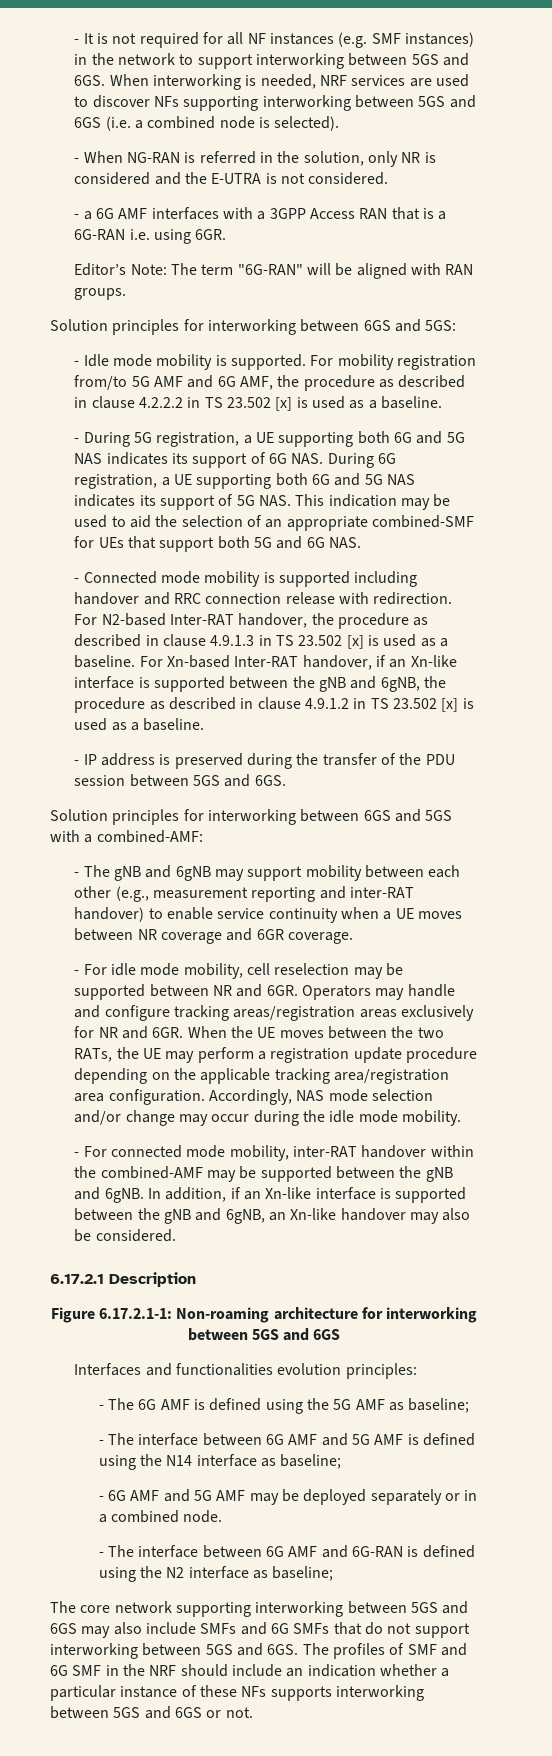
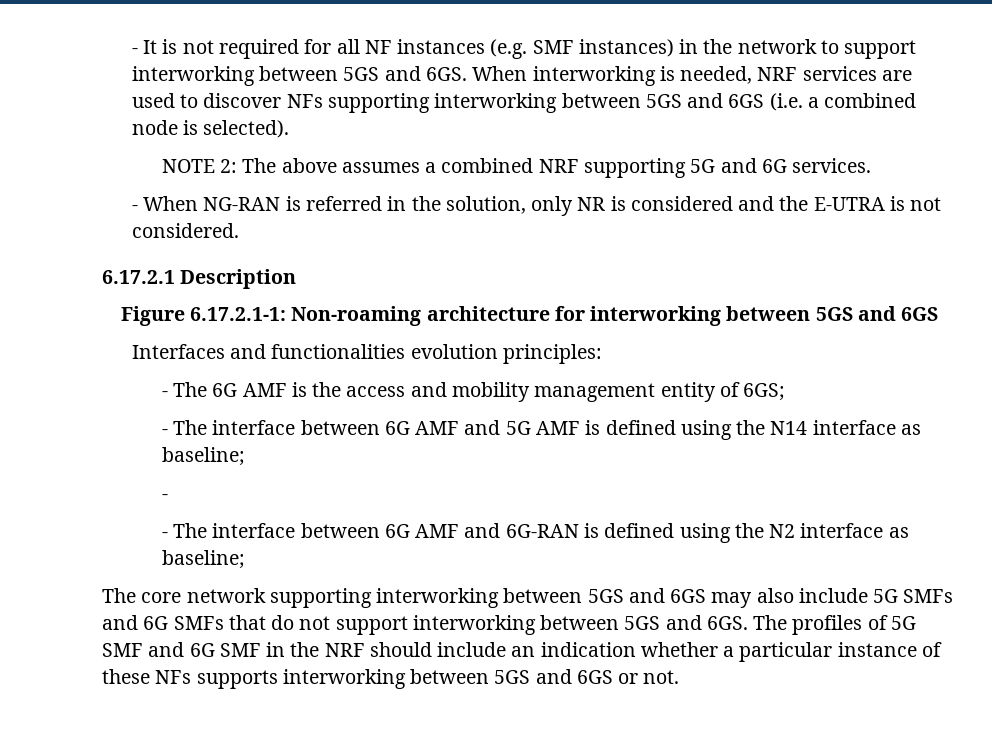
(340, 123) none -> [161,158,872,178] // NOTE 2: The above assumes a combined NRF supporting 5G and 6G services.
[74,207,447,220] [74,229,227,244] [74,263,474,279] [74,288,127,300] [50,319,457,335] [74,354,476,370] [74,375,466,391] [74,396,442,411] [74,431,465,447] [74,452,396,468] [74,473,415,489] [74,494,451,510] [74,515,474,531] [74,536,361,552] [74,571,418,587] [74,592,453,605] [74,613,429,629] [74,634,448,649] [74,655,457,670] [74,676,446,692] [74,697,474,713] [74,718,205,731] [74,753,455,769] [74,774,286,787] [50,809,453,825] [50,830,203,843] [74,865,461,881] [74,886,415,902] [74,907,462,923] [74,928,354,944] [74,963,403,979] [74,984,455,1000] [74,1005,475,1021] [74,1026,444,1039] [74,1047,477,1063] [74,1068,450,1084] [74,1089,434,1105] [74,1110,461,1126] [74,1145,474,1161] [74,1166,453,1182] [74,1187,467,1203] [74,1208,471,1224] [74,1229,176,1242] // - a 6G AMF interfaces with a 3GPP Access RAN that is a 6G-RAN i.e. using 6GR. // Editor’s Note: The term "6G-RAN" will be aligned with RAN groups. // Solution principles for interworking between 6GS and 5GS: // - Idle mode mobility is supported. For mobility registration from/to 5G AMF and 6G AMF, the procedure as described in clause 4.2.2.2 in TS 23.502 [x] is used as a baseline. // - During 5G registration, a UE supporting both 6G and 5G NAS indicates its support of 6G NAS. During 6G registration, a UE supporting both 6G and 5G NAS indicates its support of 5G NAS. This indication may be used to aid the selection of an appropriate combined-SMF for UEs that support both 5G and 6G NAS. // - Connected mode mobility is supported including handover and RRC connection release with redirection. For N2-based Inter-RAT handover, the procedure as described in clause 4.9.1.3 in TS 23.502 [x] is used as a baseline. For Xn-based Inter-RAT handover, if an Xn-like interface is supported between the gNB and 6gNB, the procedure as described in clause 4.9.1.2 in TS 23.502 [x] is used as a baseline. // - IP address is preserved during the transfer of the PDU session between 5GS and 6GS. // Solution principles for interworking between 6GS and 5GS with a combined-AMF: // - The gNB and 6gNB may support mobility between each other (e.g., measurement reporting and inter-RAT handover) to enable service continuity when a UE moves between NR coverage and 6GR coverage. // - For idle mode mobility, cell reselection may be supported between NR and 6GR. Operators may handle and configure tracking areas/registration areas exclusively for NR and 6GR. When the UE moves between the two RATs, the UE may perform a registration update procedure depending on the applicable tracking area/registration area configuration. Accordingly, NAS mode selection and/or change may occur during the idle mode mobility. // - For connected mode mobility, inter-RAT handover within the combined-AMF may be supported between the gNB and 6gNB. In addition, if an Xn-like interface is supported between the gNB and 6gNB, an Xn-like handover may also be considered. -> (239, 230) none
[209,1398,470,1414] defined using the 5G AMF as baseline; -> [312,382,786,402] the access and mobility management entity of 6GS;
[108,1489,478,1505] [98,1510,223,1523] 6G AMF and 5G AMF may be deployed separately or in a combined node. -> (168, 497) none
(196, 1628) none -> [873,589,899,603] 5G
(405, 1649) none -> [890,616,916,630] 5G

